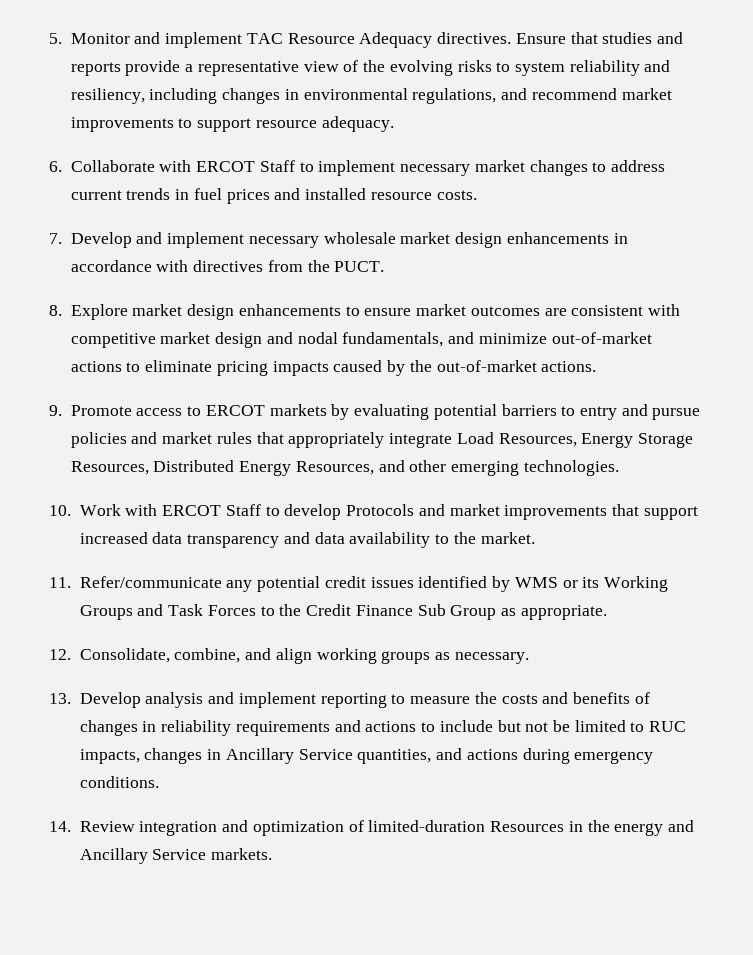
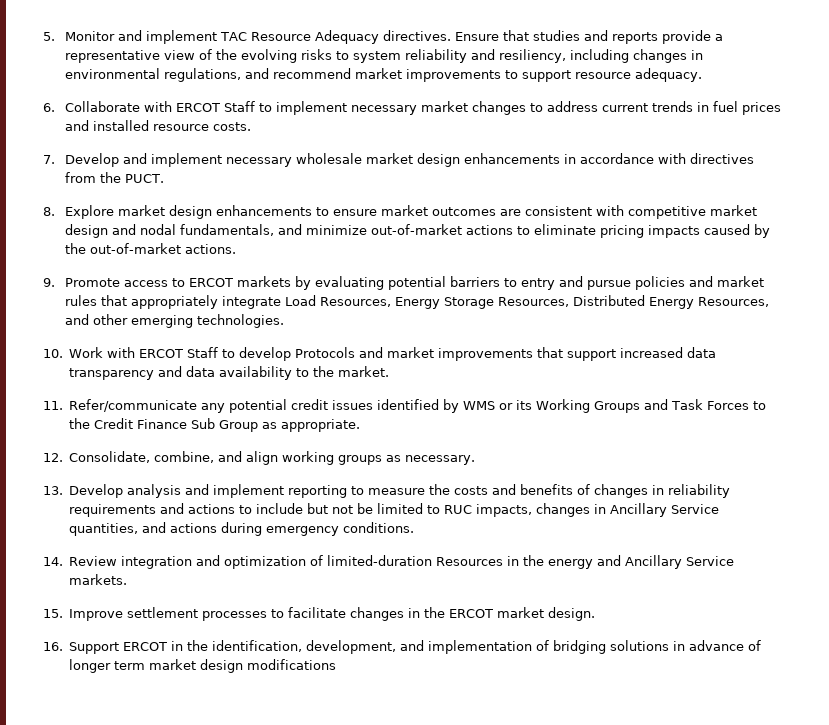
(273, 854) none -> [43,607,596,621] [43,640,762,654] [69,659,337,673] // 15. Improve settlement processes to facilitate changes in the ERCOT market design. // 16. Support ERCOT in the identification, development, and implementation of bridging solutions in advance of longer term market design modifications

